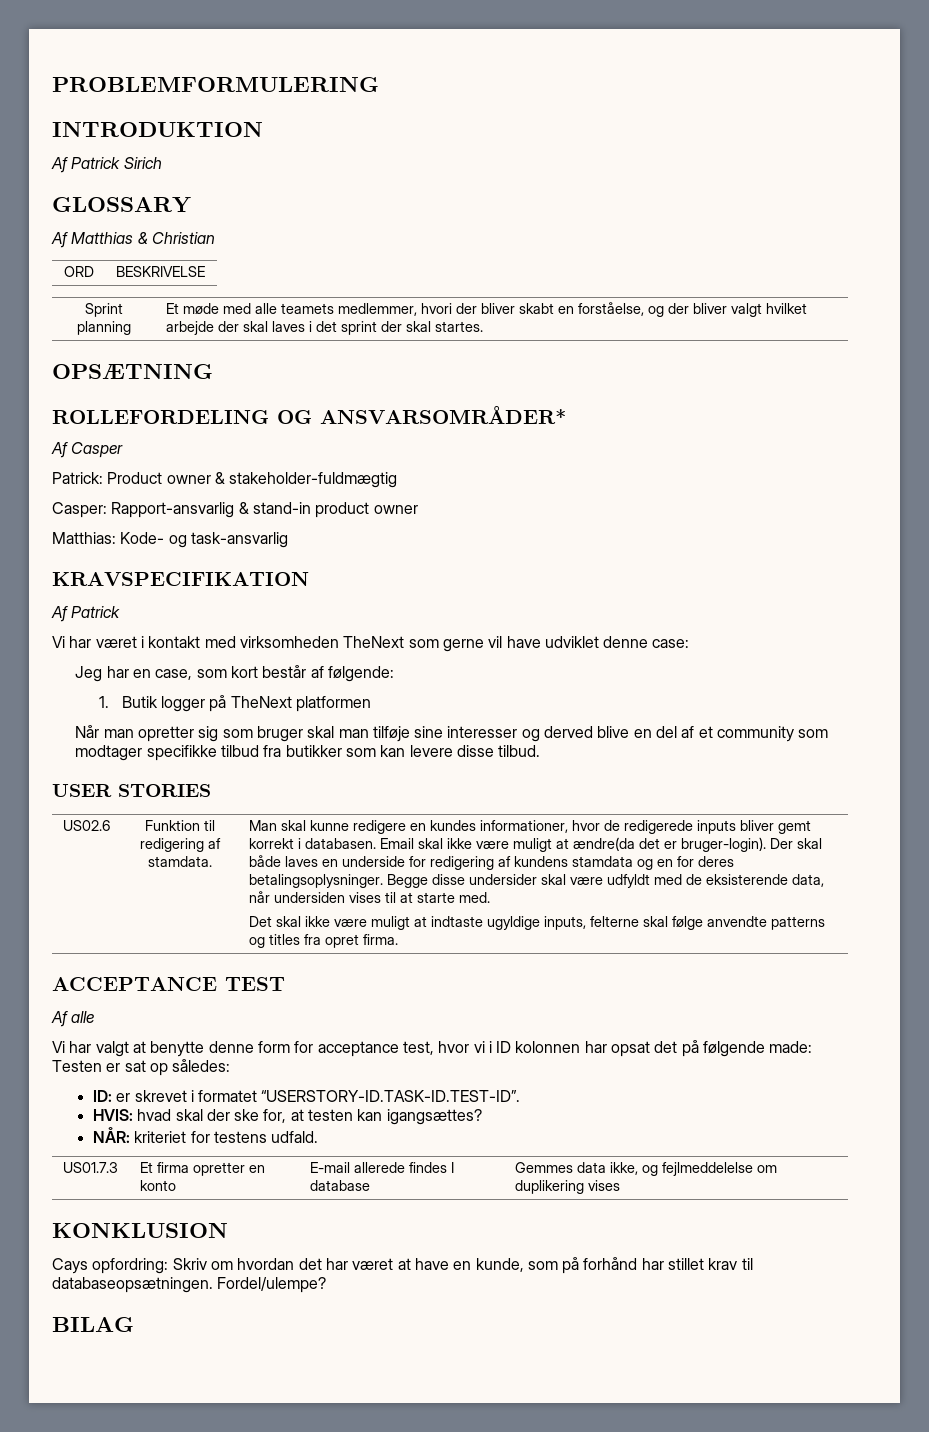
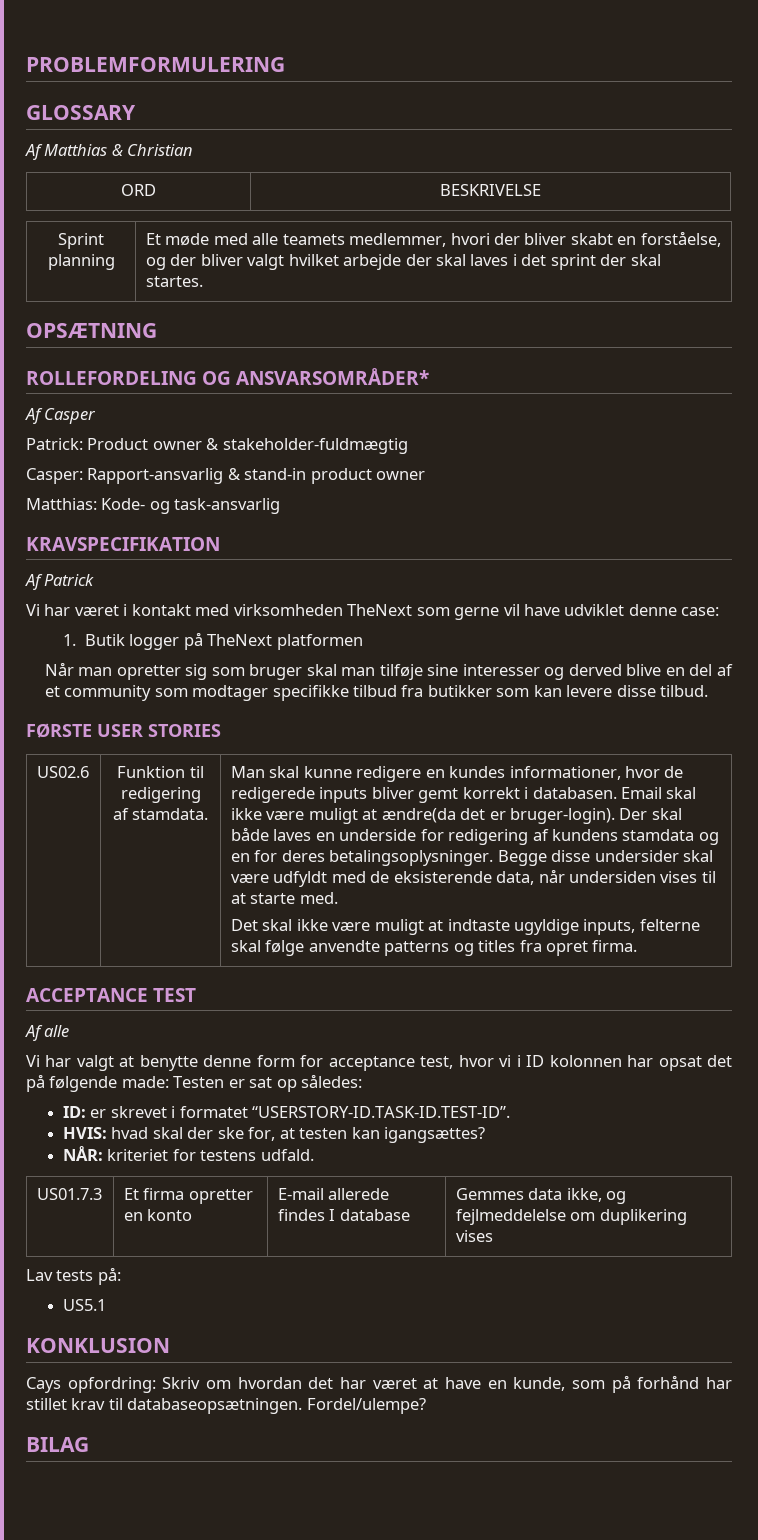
[52,122,263,137] [51,157,162,173] // INTRODUKTION // Af Patrick Sirich -> (285, 64) none
[75,665,394,682] // Jeg har en case, som kort består af følgende: -> (720, 611) none
(541, 751) none -> [26,723,92,738] FØRSTE
(620, 1185) none -> [26,1267,121,1285] [62,1299,106,1311] // Lav tests på: // US5.1

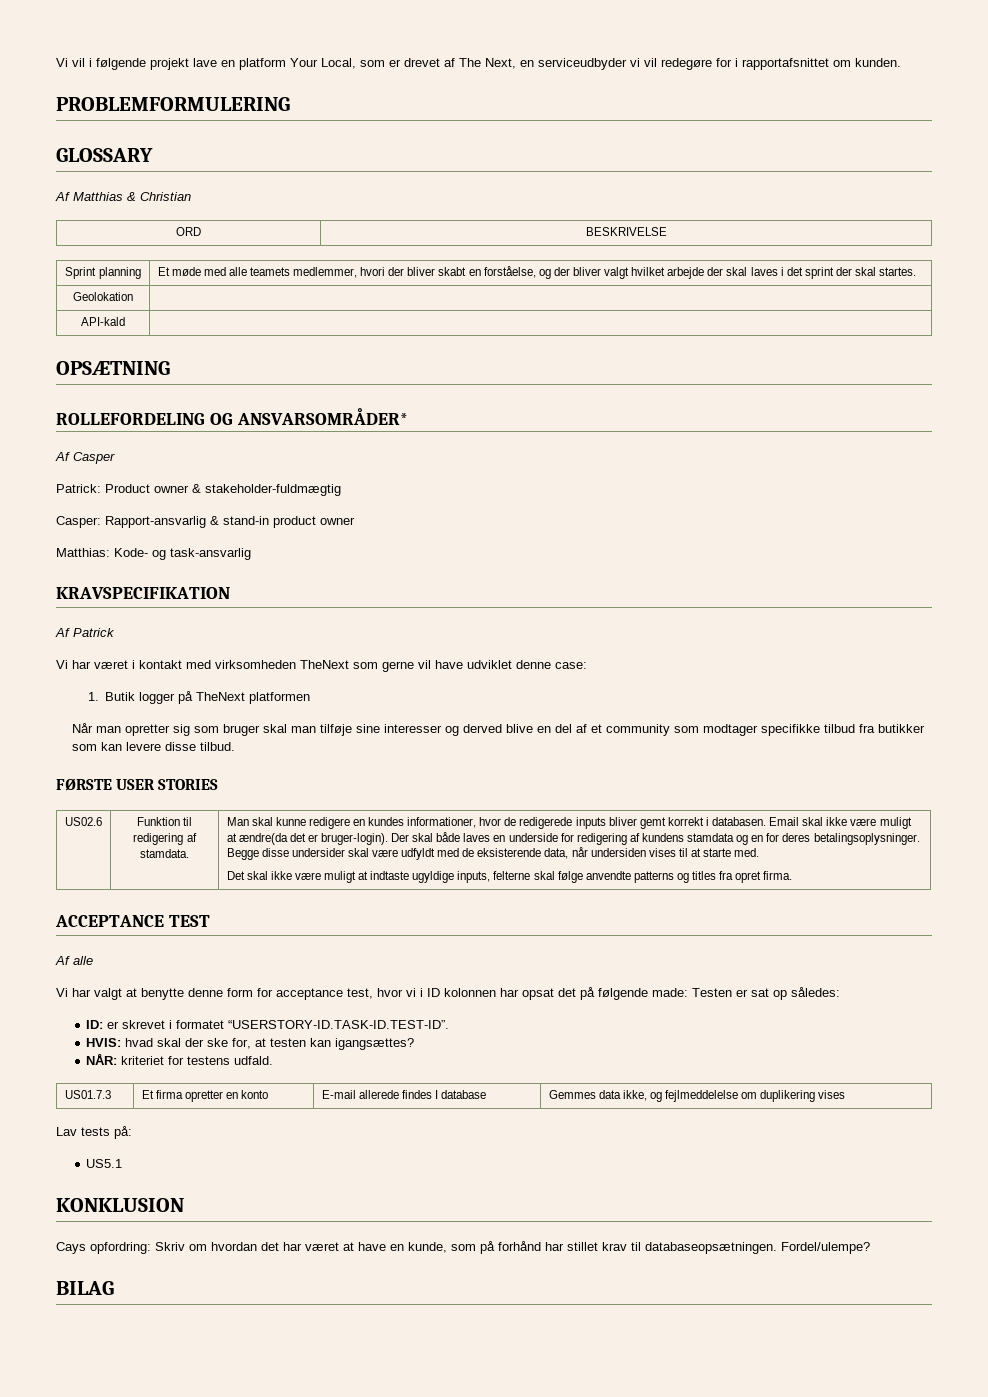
(26, 64) none -> [56,58,901,70] Vi vil i følgende projekt lave en platform Your Local, som er drevet af The Next, en serviceudbyder vi vil redegøre for i rapportafsnittet om kunden. //
(203, 281) none -> [73,292,133,301] [81,317,125,326] // Geolokation | // API-kald |

